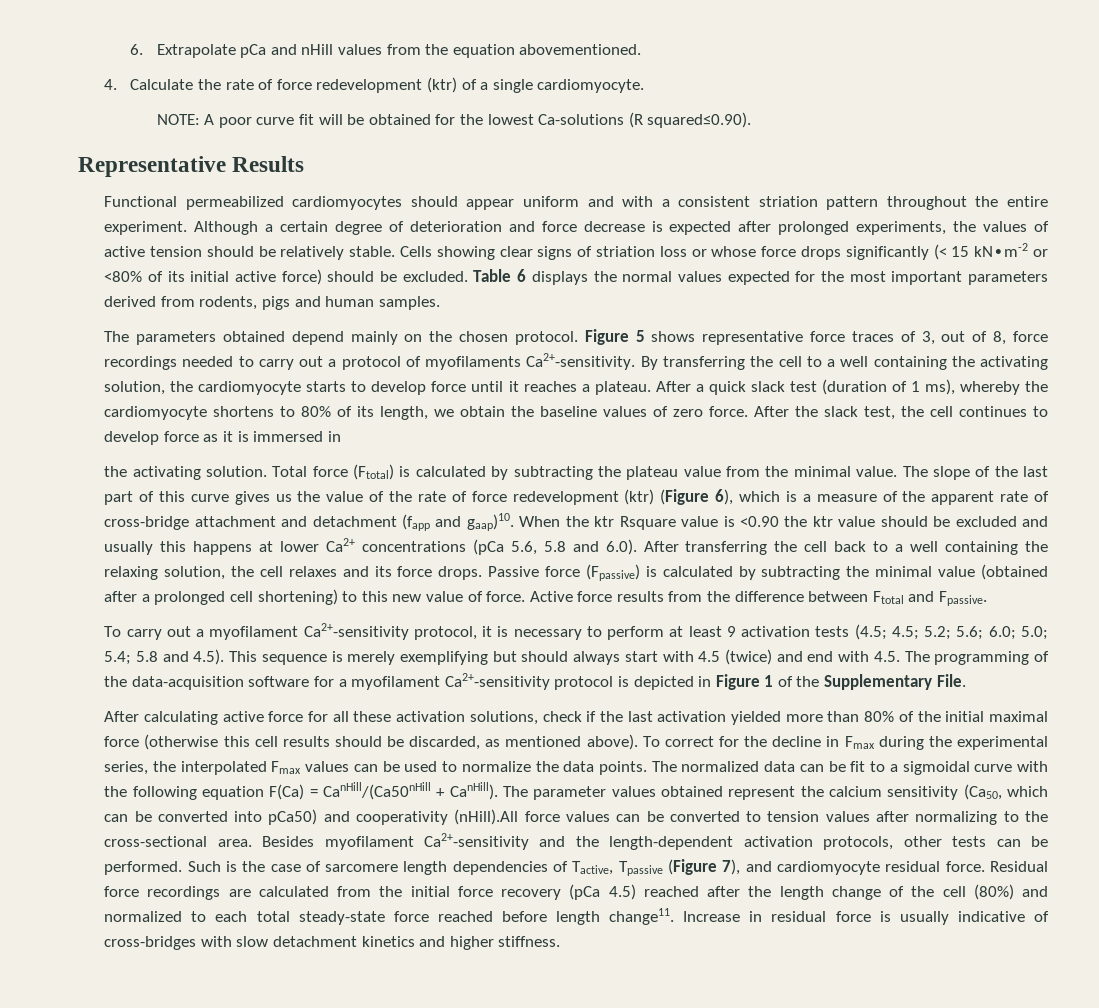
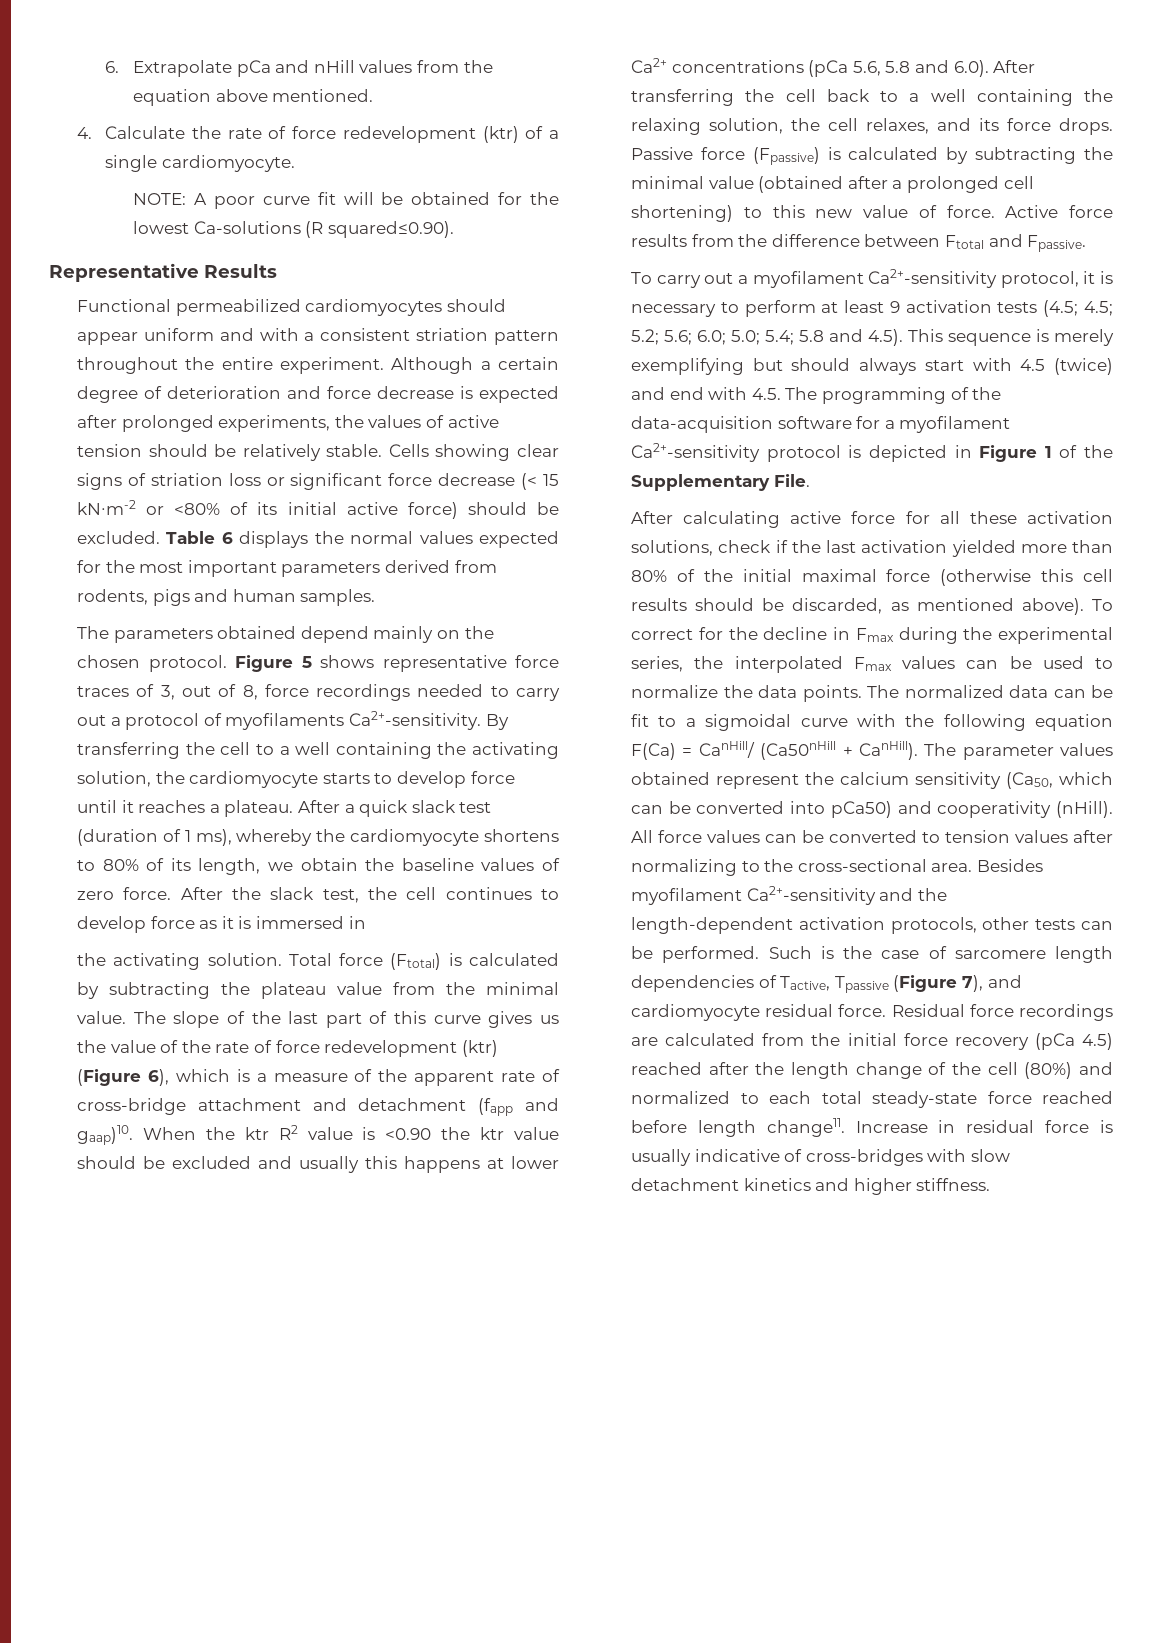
[519,44,642,55] abovementioned. -> [215,89,374,102] above mentioned.
[711,246,929,260] whose force drops significantly -> [290,473,516,490] significant force decrease
[619,516,676,530] Rsquare -> [278,1125,298,1140] R2
[288,566,337,577] relaxes -> [866,118,930,134] relaxes,
[322,782,431,800] CanHill/(Ca50nHill -> [698,741,837,760] CanHill/ (Ca50nHill
[454,809,519,825] (nHill).All -> [1056,801,1113,818] [631,830,654,843] (nHill). All

